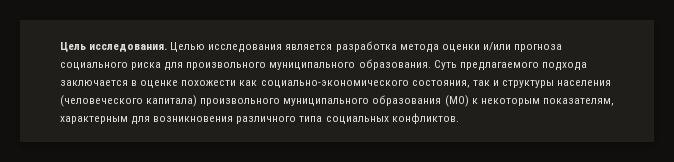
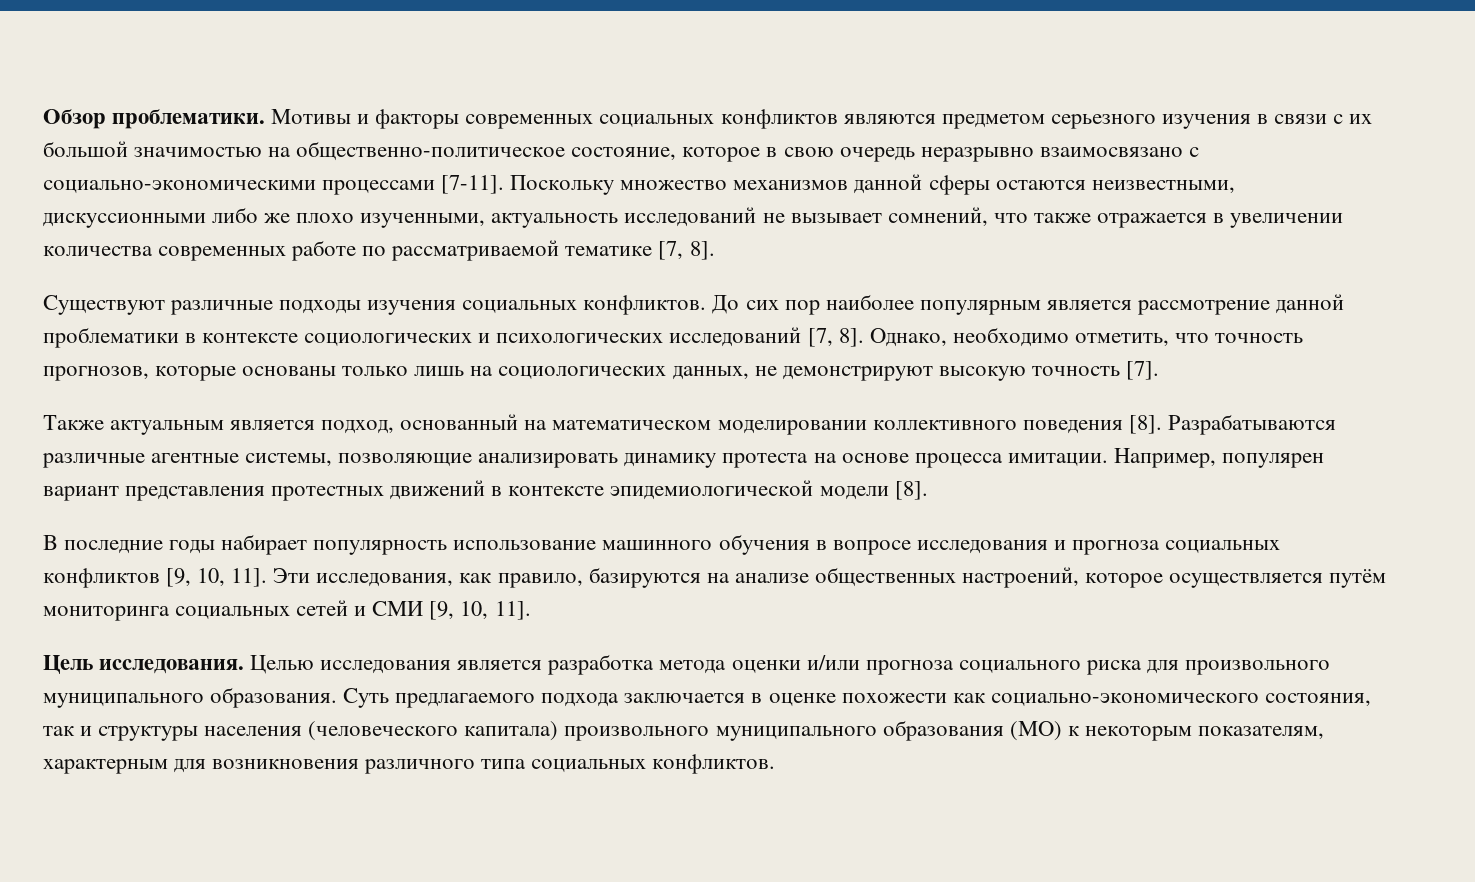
(60, 47) none -> [43,109,1373,129] [43,141,1199,162] [43,174,1235,195] [43,207,1344,228] [43,240,715,261] [43,294,1344,315] [43,327,1303,348] [43,361,1159,381] [43,414,1336,435] [42,448,1324,468] [43,480,928,501] [43,534,1280,555] [43,567,1387,588] [43,600,531,621] Обзор проблематики. Мотивы и факторы современных социальных конфликтов являются предметом серьезного изучения в связи с их большой значимостью на общественно-политическое состояние, которое в свою очередь неразрывно взаимосвязано с социально-экономическими процессами [7-11]. Поскольку множество механизмов данной сферы остаются неизвестными, дискуссионными либо же плохо изученными, актуальность исследований не вызывает сомнений, что также отражается в увеличении количества современных работе по рассматриваемой тематике [7, 8]. // Существуют различные подходы изучения социальных конфликтов. До сих пор наиболее популярным является рассмотрение данной проблематики в контексте социологических и психологических исследований [7, 8]. Однако, необходимо отметить, что точность прогнозов, которые основаны только лишь на социологических данных, не демонстрируют высокую точность [7]. // Также актуальным является подход, основанный на математическом моделировании коллективного поведения [8]. Разрабатываются различные агентные системы, позволяющие анализировать динамику протеста на основе процесса имитации. Например, популярен вариант представления протестных движений в контексте эпидемиологической модели [8]. // В последние годы набирает популярность использование машинного обучения в вопросе исследования и прогноза социальных конфликтов [9, 10, 11]. Эти исследования, как правило, базируются на анализе общественных настроений, которое осуществляется путём мониторинга социальных сетей и СМИ [9, 10, 11]. //

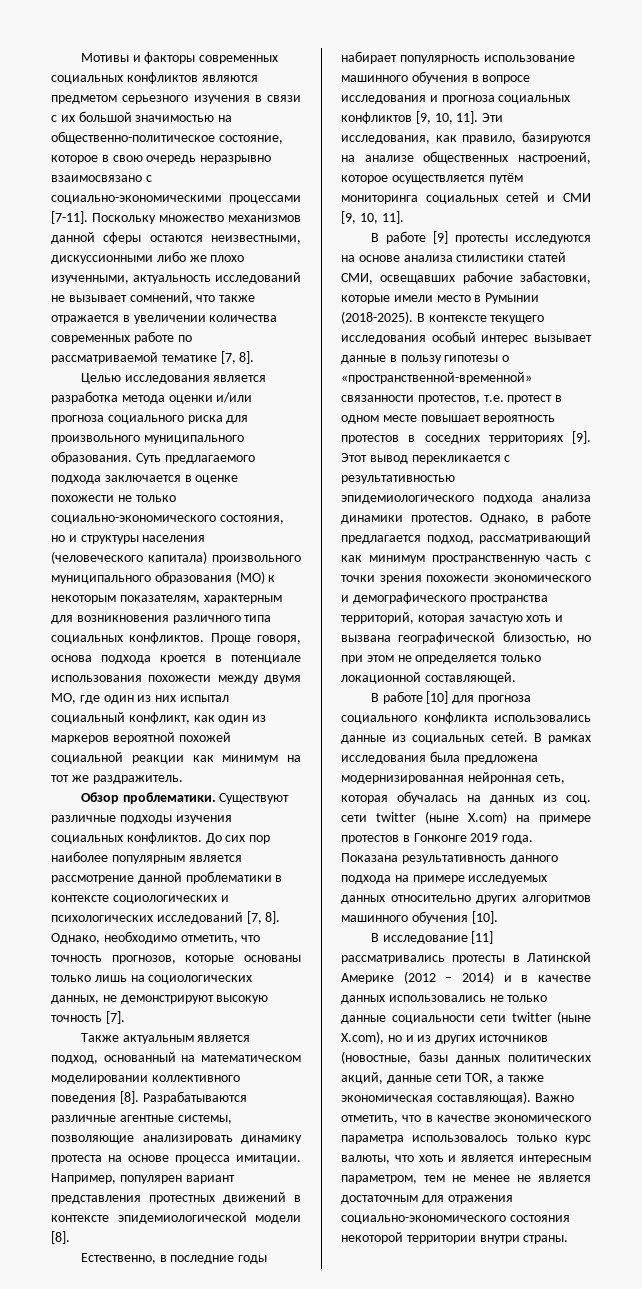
[43,109,266,129] Обзор проблематики. -> (80, 57) none
(715, 250) none -> [80,373,267,384] [51,391,253,404] [51,415,249,424] [51,435,244,444] [51,451,255,464] [51,475,239,484] [51,495,176,502] [51,515,284,524] [51,535,206,544] [51,551,301,564] [51,571,276,584] [51,595,282,604] [51,615,272,624] [51,632,301,644] [51,655,301,664] [51,675,301,684] [51,693,229,704] [51,712,267,724] [51,732,231,744] [51,752,301,764] [51,775,183,784] [80,792,216,804] Целью исследования является разработка метода оценки и/или прогноза социального риска для произвольного муниципального образования. Суть предлагаемого подхода заключается в оценке похожести не только социально-экономического состояния, но и структуры населения (человеческого капитала) произвольного муниципального образования (МО) к некоторым показателям, характерным для возникновения различного типа социальных конфликтов. Проще говоря, основа подхода кроется в потенциале использования похожести между двумя МО, где один из них испытал социальный конфликт, как один из маркеров вероятной похожей социальной реакции как минимум на тот же раздражитель. // Обзор проблематики.
[43,535,58,550] В -> [80,1253,167,1264] Естественно, в
[43,654,1330,675] [43,687,1371,708] [43,720,1324,741] [43,754,776,774] Цель исследования. Целью исследования является разработка метода оценки и/или прогноза социального риска для произвольного муниципального образования. Суть предлагаемого подхода заключается в оценке похожести как социально-экономического состояния, так и структуры населения (человеческого капитала) произвольного муниципального образования (МО) к некоторым показателям, характерным для возникновения различного типа социальных конфликтов. -> [370,231,591,244] [341,252,567,262] [341,271,591,284] [341,293,540,304] [341,311,545,324] [341,331,592,344] [341,355,510,364] [341,372,532,384] [341,395,563,404] [341,415,556,424] [341,431,591,444] [341,453,511,464] [341,475,455,484] [341,495,591,504] [341,511,591,524] [341,532,591,544] [341,555,591,564] [341,575,591,584] [341,592,548,604] [341,612,564,624] [341,631,591,644] [341,655,542,664] [341,672,516,684] [370,691,531,704] [341,712,591,724] [341,732,591,744] [341,751,538,764] [341,772,565,784] [341,791,591,804] [341,811,591,824] [341,833,534,844] [341,853,558,864] [341,875,548,884] [341,895,591,904] [341,911,498,924] [370,931,494,944] [341,952,591,964] [341,971,591,984] [341,995,548,1004] [341,1011,591,1024] [341,1031,548,1044] [341,1051,591,1064] [341,1072,544,1084] [341,1091,574,1104] [341,1115,591,1124] [341,1135,591,1144] [341,1155,591,1164] [341,1175,591,1184] [341,1195,513,1204] [341,1215,570,1224] [341,1232,569,1244] В работе [9] протесты исследуются на основе анализа стилистики статей СМИ, освещавших рабочие забастовки, которые имели место в Румынии (2018-2025). В контексте текущего исследования особый интерес вызывает данные в пользу гипотезы о «пространственной-временной» связанности протестов, т.е. протест в одном месте повышает вероятность протестов в соседних территориях [9]. Этот вывод перекликается с результативностью эпидемиологического подхода анализа динамики протестов. Однако, в работе предлагается подход, рассматривающий как минимум пространственную часть с точки зрения похожести экономического и демографического пространства территорий, которая зачастую хоть и вызвана географической близостью, но при этом не определяется только локационной составляющей. // В работе [10] для прогноза социального конфликта использовались данные из социальных сетей. В рамках исследования была предложена модернизированная нейронная сеть, которая обучалась на данных из соц. сети twitter (ныне X.com) на примере протестов в Гонконге 2019 года. Показана результативность данного подхода на примере исследуемых данных относительно других алгоритмов машинного обучения [10]. // В исследование [11] рассматривались протесты в Латинской Америке (2012 – 2014) и в качестве данных использовались не только данные социальности сети twitter (ныне X.com), но и из других источников (новостные, базы данных политических акций, данные сети TOR, а также экономическая составляющая). Важно отметить, что в качестве экономического параметра использовалось только курс валюты, что хоть и является интересным параметром, тем не менее не является достаточным для отражения социально-экономического состояния некоторой территории внутри страны.

